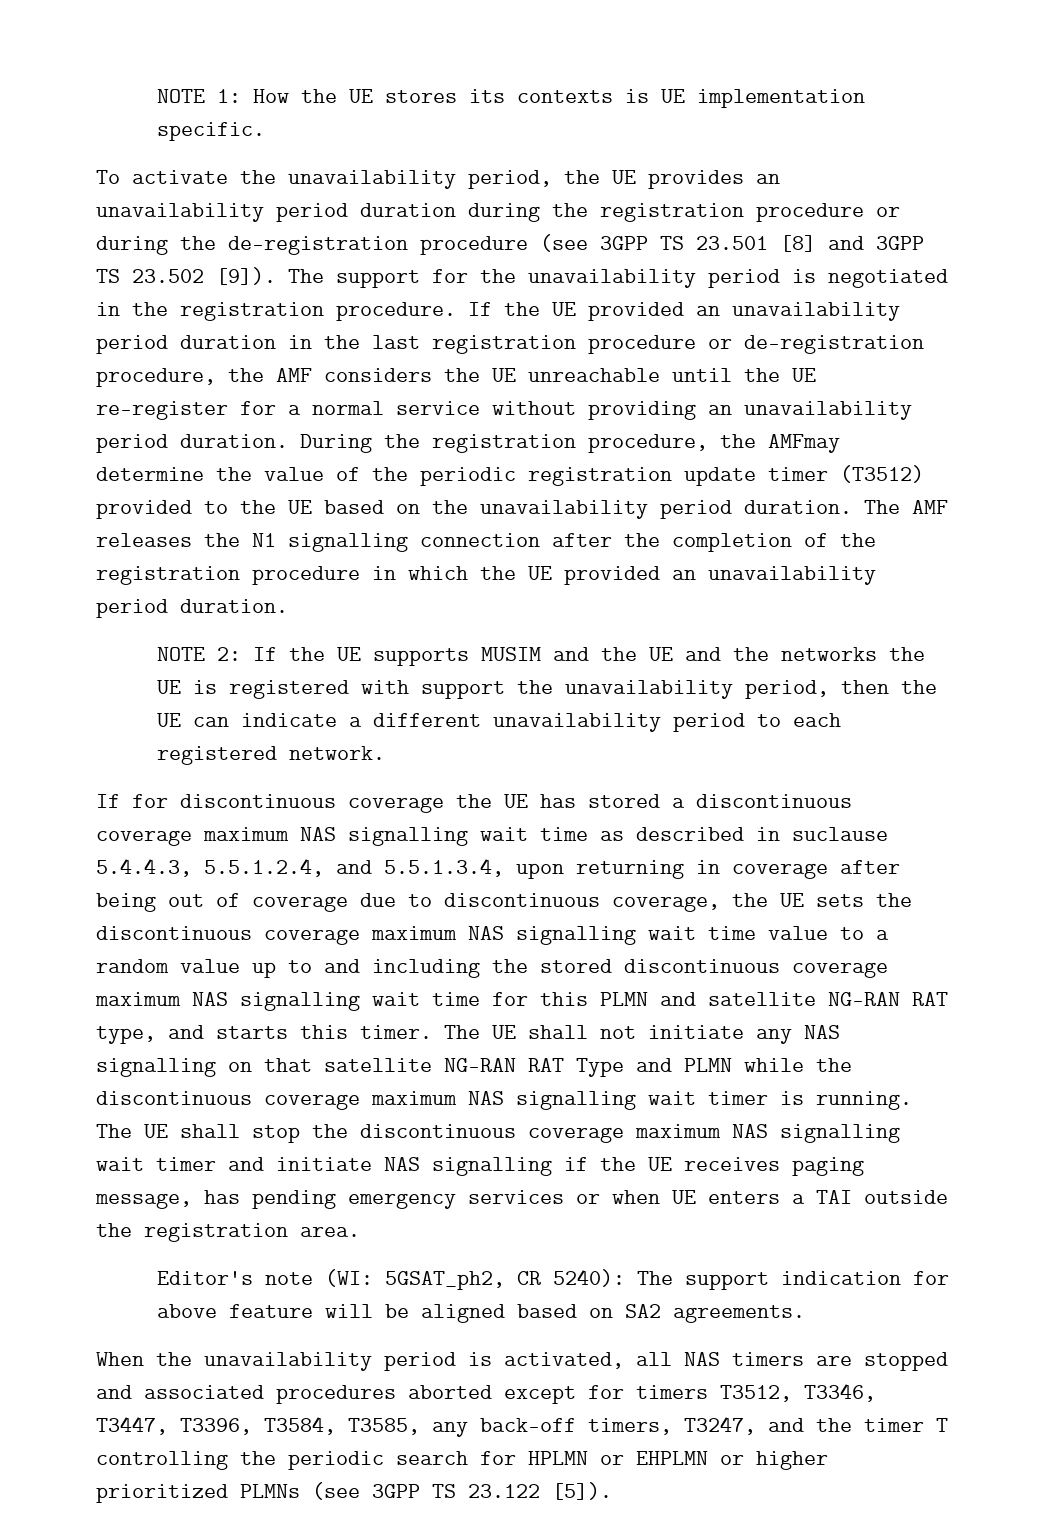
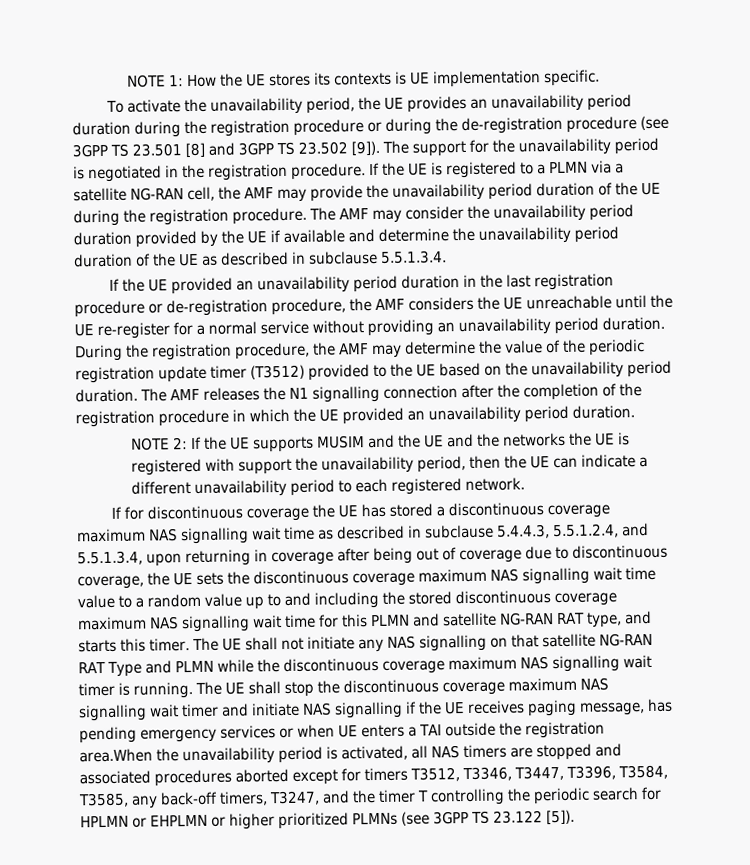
(576, 309) none -> [431,160,624,179] [73,182,661,203] [73,204,634,227] [73,226,619,248] [74,250,447,268] [108,278,168,292] is registered to a PLMN via a satellite NG-RAN cell, the AMF may provide the unavailability period duration of the UE during the registration procedure. The AMF may consider the unavailability period duration provided by the UE if available and determine the unavailability period duration of the UE as described in subclause 5.5.1.3.4. // If the UE
[768,434,840,453] AMFmay -> [339,343,402,359] AMF may
[792,827,888,841] suclause -> [425,524,494,539] subclause
[300,1227,360,1237] [156,1269,949,1290] [156,1304,805,1323] [96,1352,144,1366] area. // Editor's note (WI: 5GSAT_ph2, CR 5240): The support indication for above feature will be aligned based on SA2 agreements. // When -> [79,748,153,763] area.When

